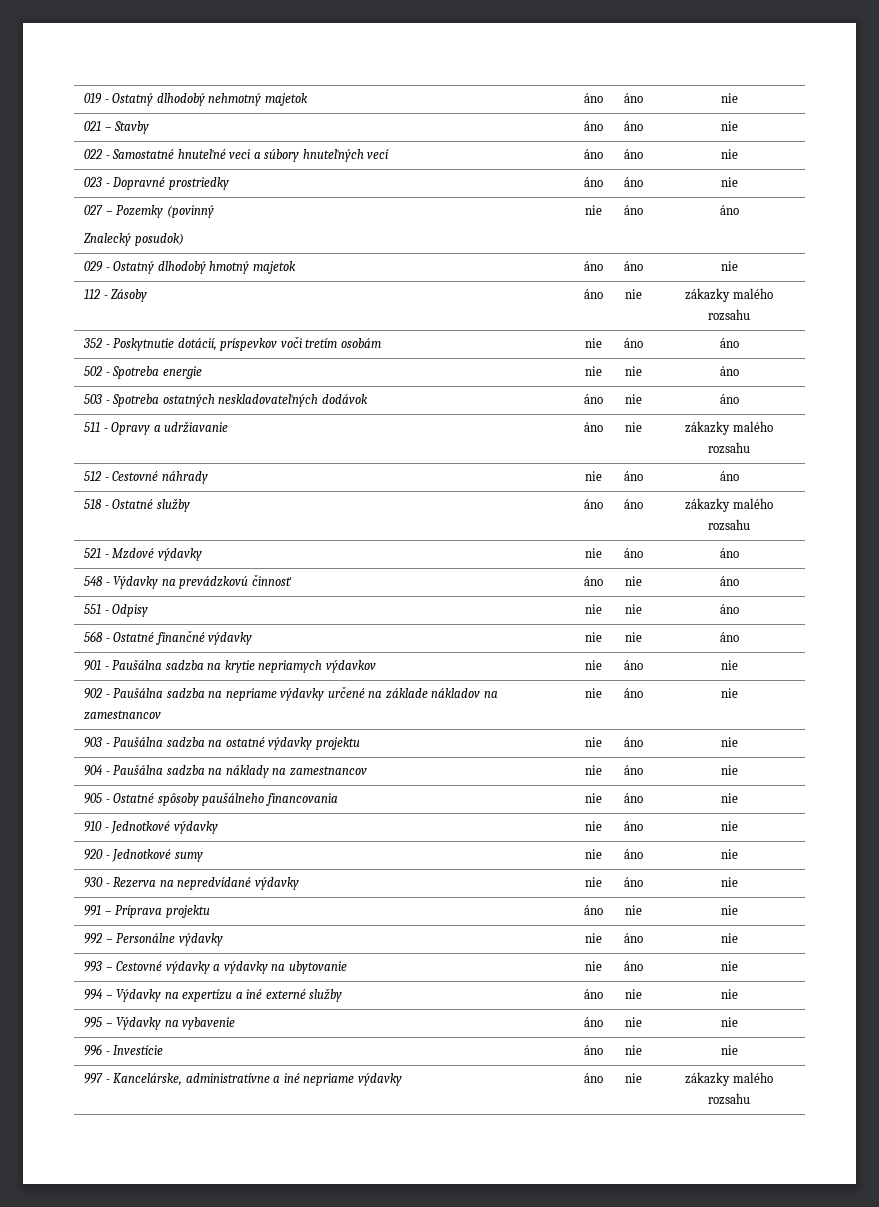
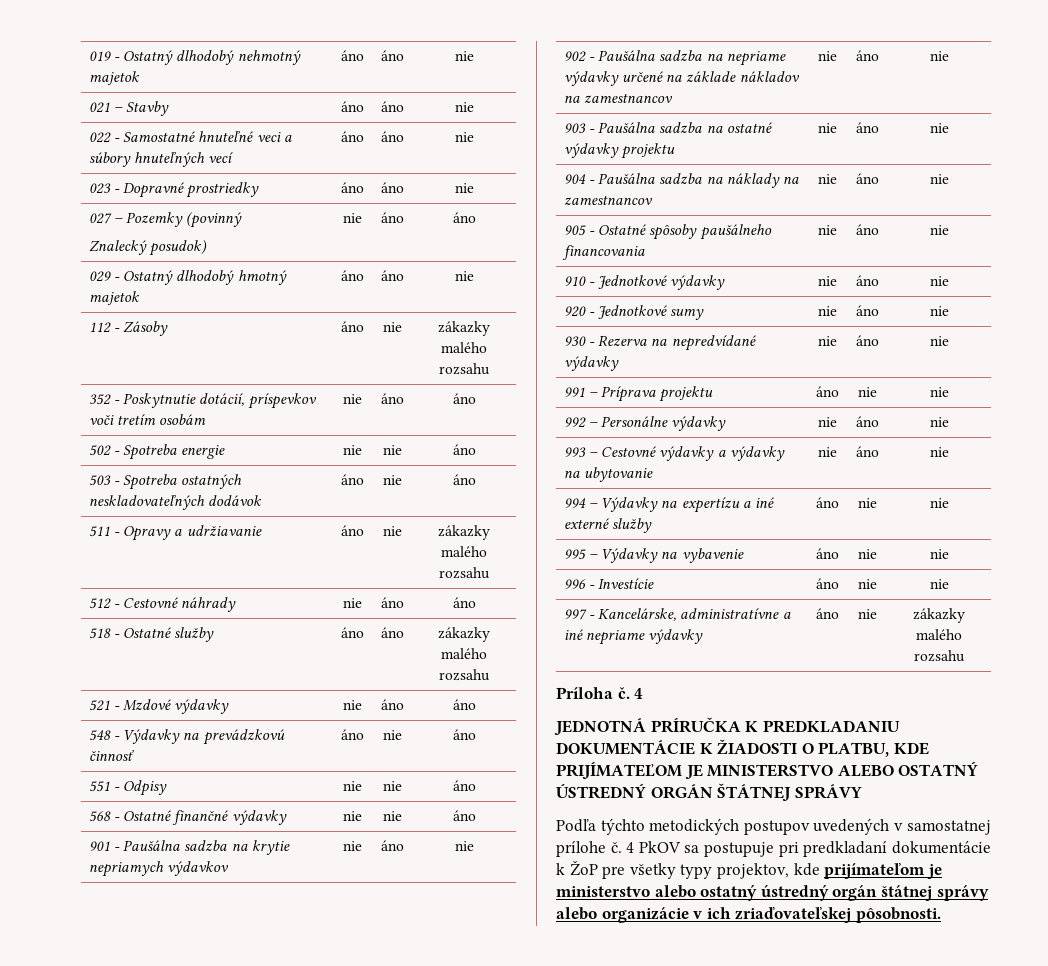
(750, 1099) none -> [556,687,644,699] [554,717,900,736] [556,739,929,757] [556,761,979,780] [556,783,862,802] [556,818,991,835] [556,841,991,857] [556,861,942,879] [556,884,989,901] [556,907,941,923] // Príloha č. 4 // JEDNOTNÁ PRÍRUČKA K PREDKLADANIU DOKUMENTÁCIE K ŽIADOSTI O PLATBU, KDE PRIJÍMATEĽOM JE MINISTERSTVO ALEBO OSTATNÝ ÚSTREDNÝ ORGÁN ŠTÁTNEJ SPRÁVY // Podľa týchto metodických postupov uvedených v samostatnej prílohe č. 4 PkOV sa postupuje pri predkladaní dokumentácie k ŽoP pre všetky typy projektov, kde prijímateľom je ministerstvo alebo ostatný ústredný orgán štátnej správy alebo organizácie v ich zriaďovateľskej pôsobnosti.

